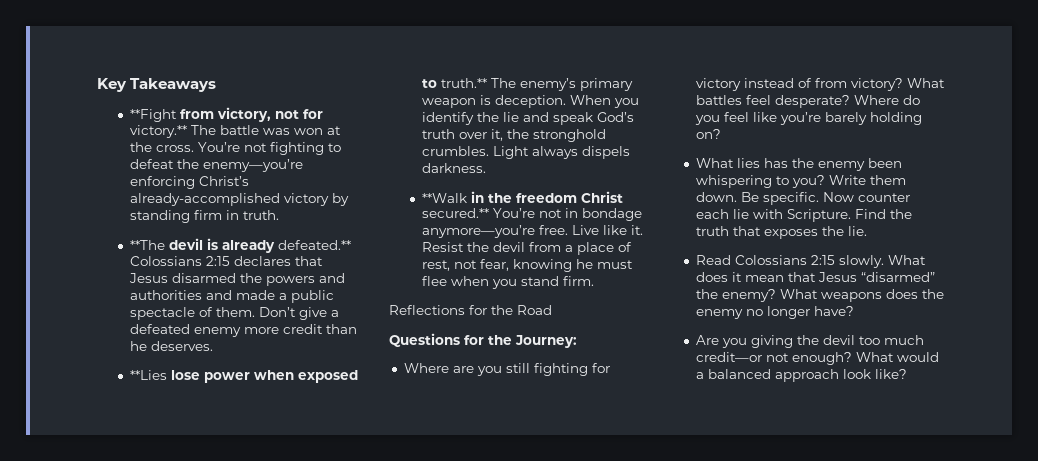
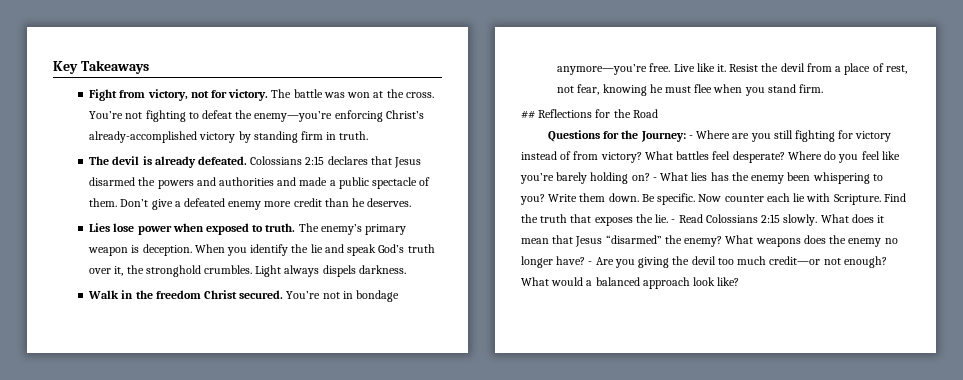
[130,109,178,122] **Fight -> [89,89,118,101] Fight
[130,125,188,138] victory.** -> [228,89,269,101] victory.
[130,240,166,250] **The -> [89,156,110,165] The
[278,240,352,250] defeated.** -> [198,156,248,165] defeated.
[130,370,168,380] **Lies -> [89,223,111,232] Lies
[441,78,488,88] truth.** -> [265,223,296,232] truth.
[422,193,468,203] **Walk -> [88,290,120,299] Walk
[422,208,490,218] secured.** -> [239,290,284,299] secured.
(595, 281) none -> [521,110,535,119] ##
(577, 341) // -> [688,135,693,139] -
(721, 134) // -> [652,177,657,181] -
(867, 231) // -> [671,219,676,223] -
(854, 311) // -> [588,261,593,265] -

